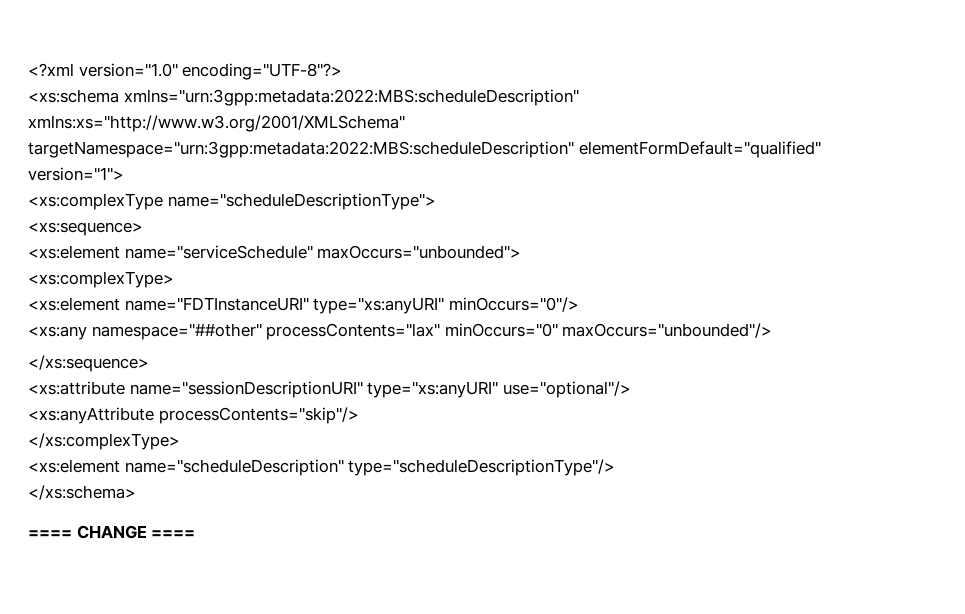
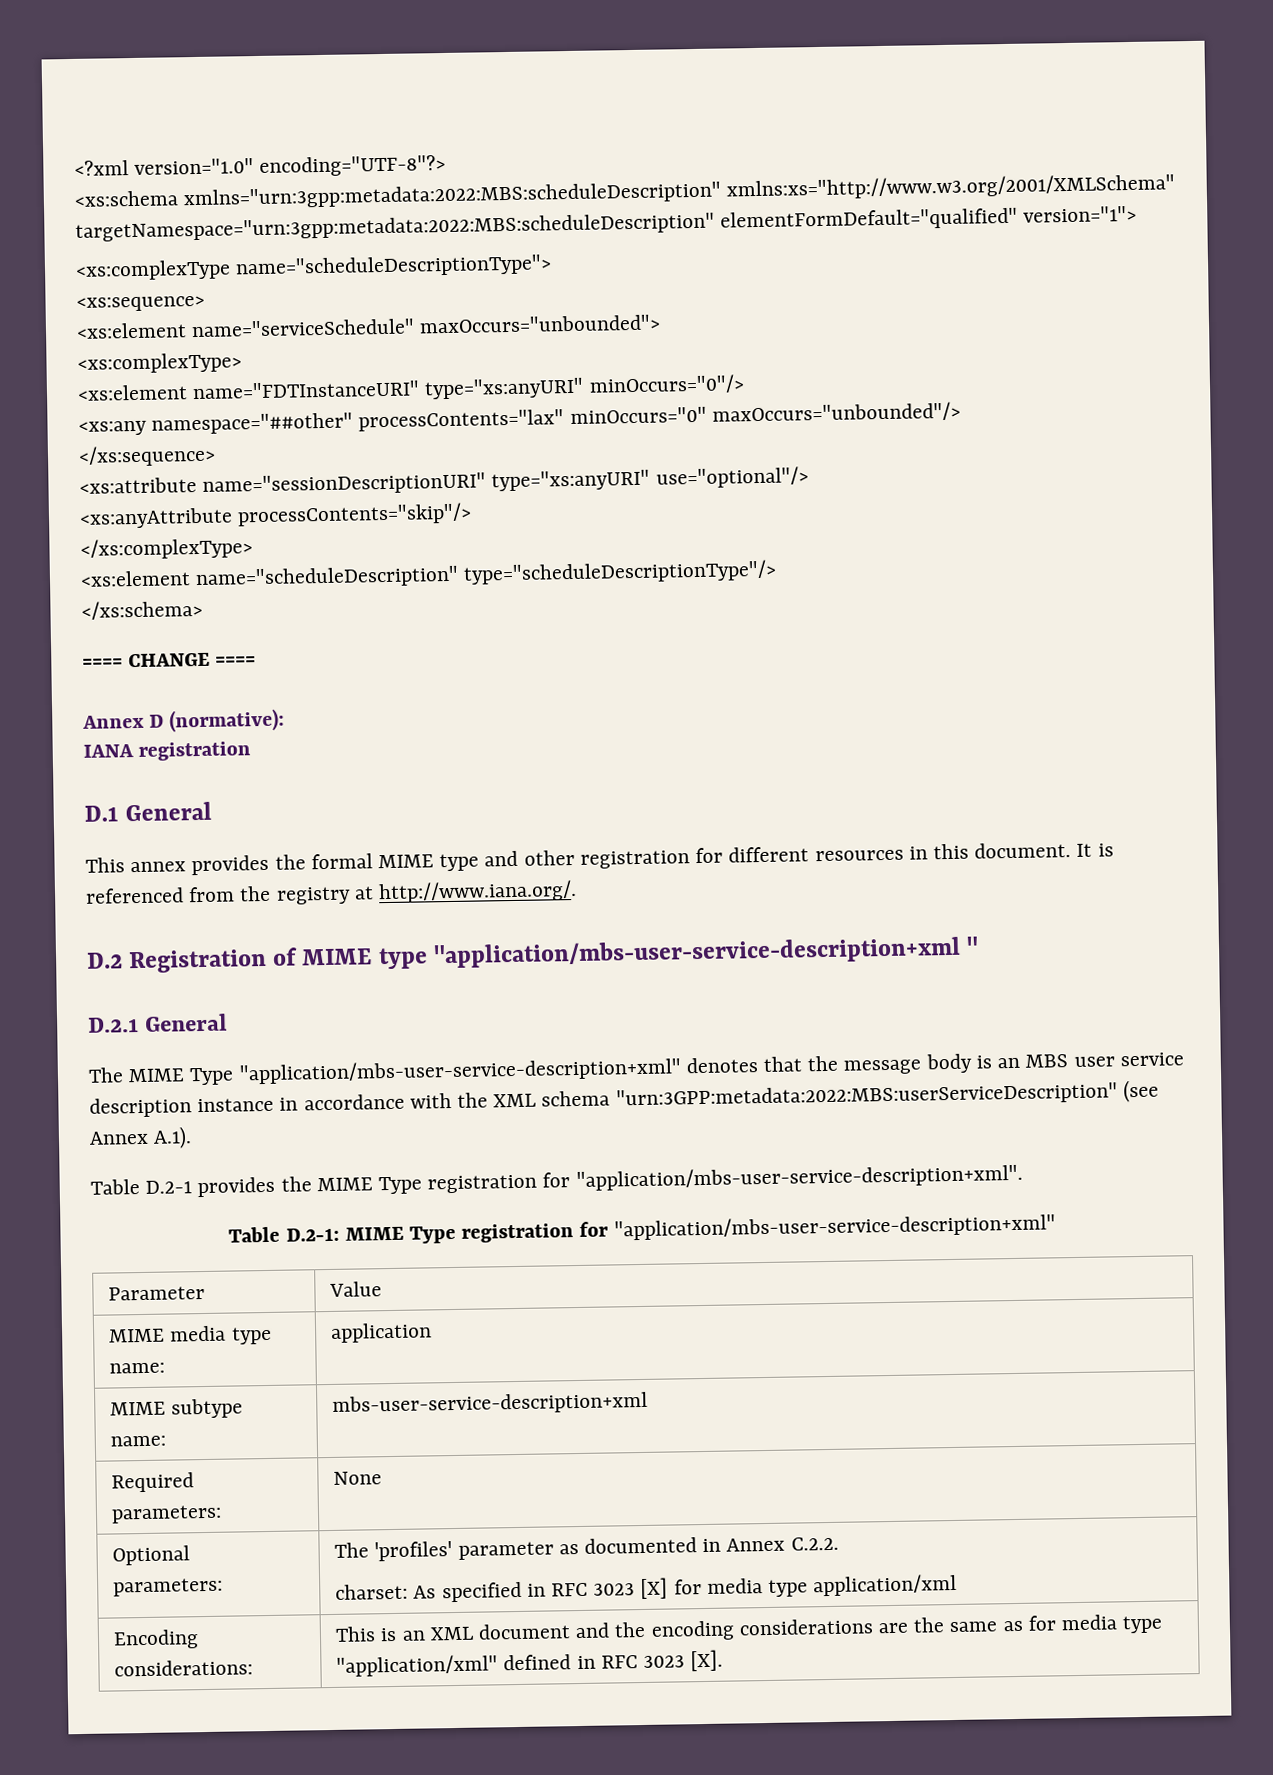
(196, 534) none -> [82,708,286,733] [83,741,252,761] [84,801,213,822] [85,842,1114,876] [85,879,578,905] [86,936,979,974] [88,1013,227,1033] [88,1052,1184,1086] [89,1079,1159,1118] [89,1126,193,1149] [90,1163,1023,1198] [228,1213,1056,1244] [108,1285,206,1301] [329,1281,383,1297] [109,1325,272,1345] [109,1362,166,1374] [330,1322,433,1343] [110,1398,244,1419] [110,1435,167,1447] [332,1391,649,1416] [111,1472,195,1493] [111,1504,223,1524] [333,1471,383,1485] [112,1545,191,1566] [113,1577,224,1597] [334,1536,839,1562] [335,1573,958,1603] [113,1629,200,1650] [114,1659,254,1677] [335,1614,1164,1642] [336,1649,724,1677] // Annex D (normative): // IANA registration // D.1 General // This annex provides the formal MIME type and other registration for different resources in this document. It is referenced from the registry at http://www.iana.org/. // D.2 Registration of MIME type "application/mbs-user-service-description+xml " // D.2.1 General // The MIME Type "application/mbs-user-service-description+xml" denotes that the message body is an MBS user service description instance in accordance with the XML schema "urn:3GPP:metadata:2022:MBS:userServiceDescription" (see Annex A.1). // Table D.2-1 provides the MIME Type registration for "application/mbs-user-service-description+xml". // Table D.2-1: MIME Type registration for "application/mbs-user-service-description+xml" // Parameter | Value // MIME media type name: | application // MIME subtype name: | mbs-user-service-description+xml // Required parameters: | None // Optional parameters: | The 'profiles' parameter as documented in Annex C.2.2. // charset: As specified in RFC 3023 [X] for media type application/xml // Encoding considerations: | This is an XML document and the encoding considerations are the same as for media type "application/xml" defined in RFC 3023 [X].

